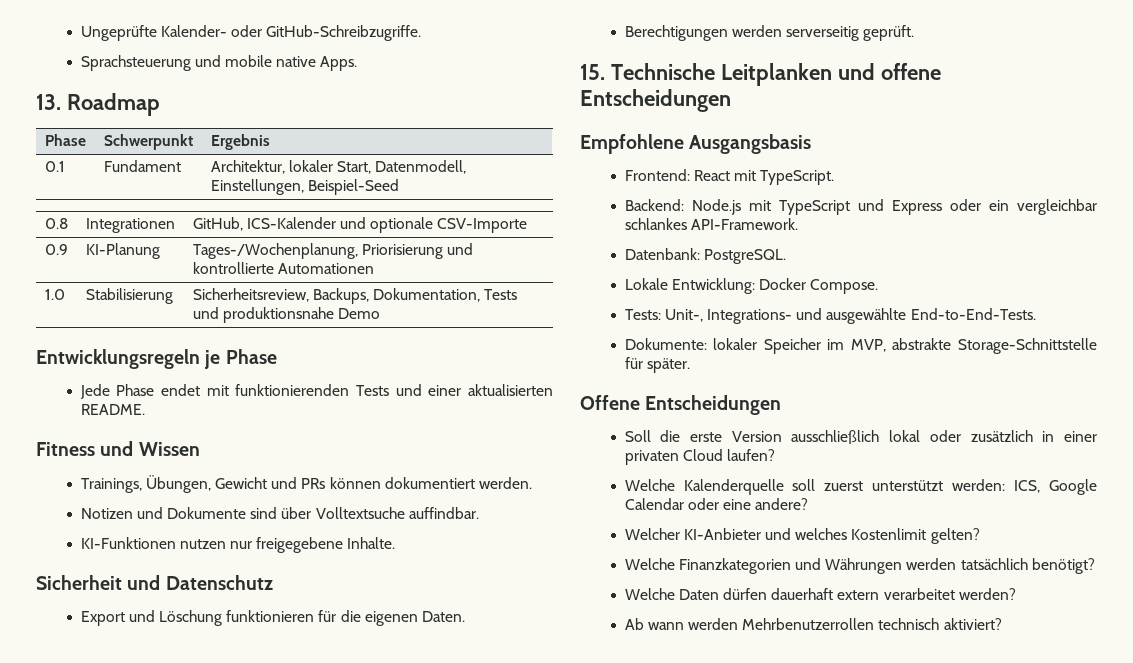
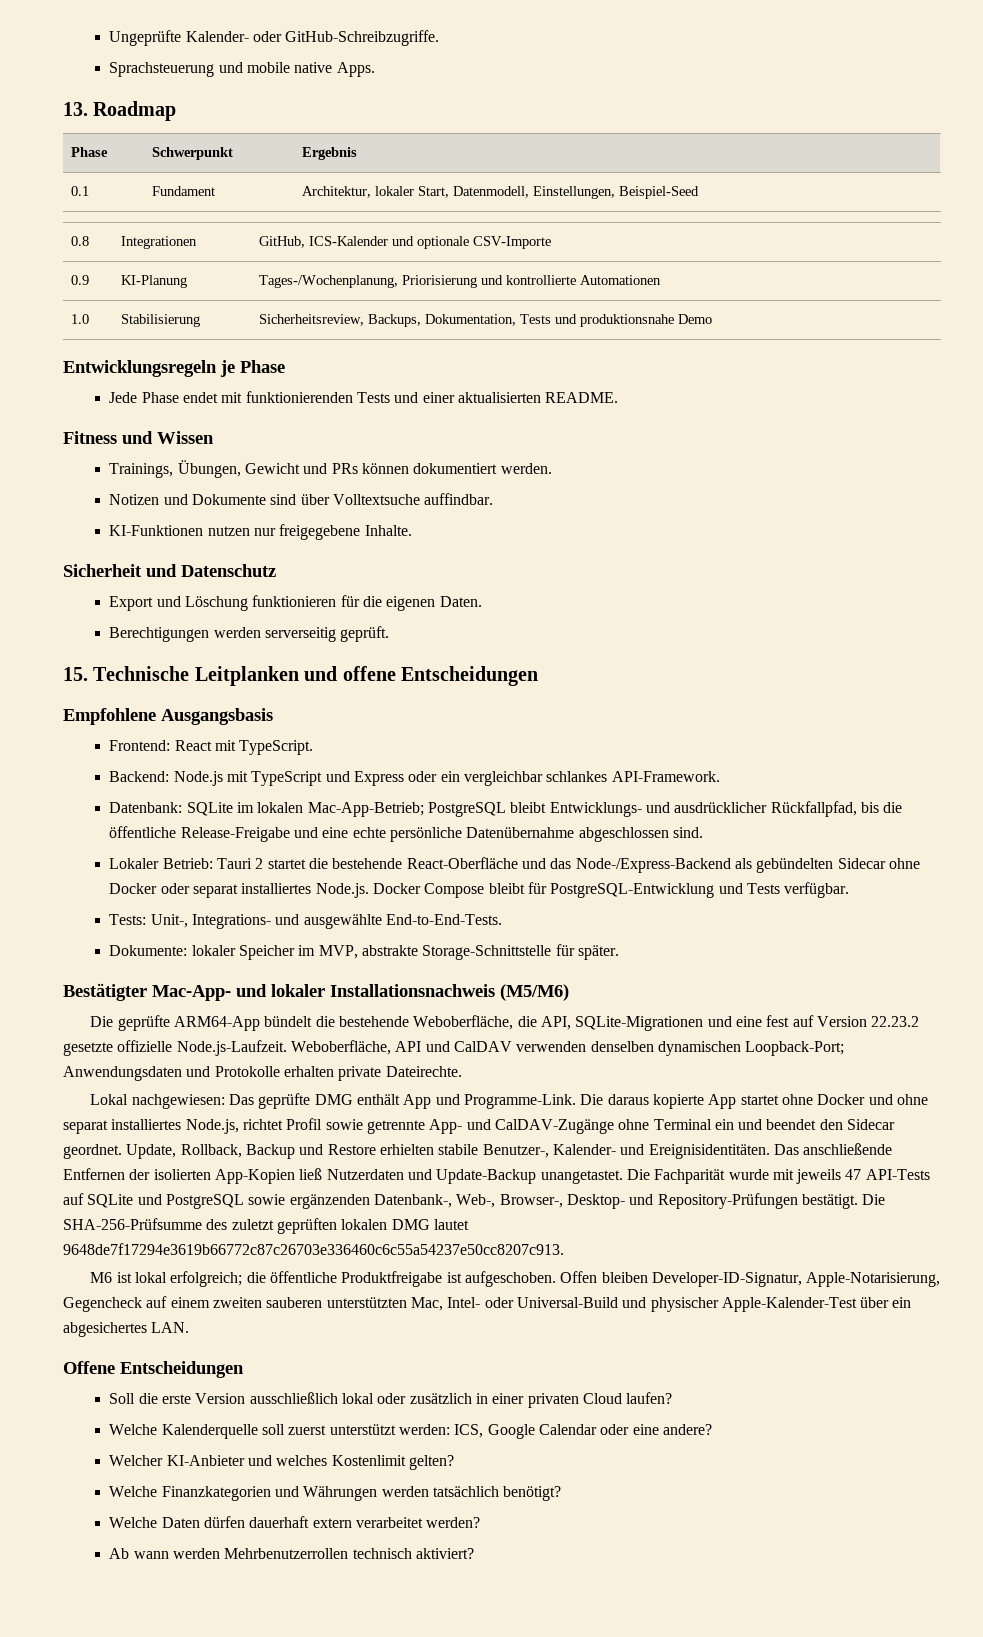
[703,249,786,264] [624,278,879,294] PostgreSQL. // Lokale Entwicklung: Docker Compose. -> [186,801,903,817] [109,826,704,842] [109,857,920,873] [109,882,850,898] SQLite im lokalen Mac-App-Betrieb; PostgreSQL bleibt Entwicklungs- und ausdrücklicher Rückfallpfad, bis die öffentliche Release-Freigabe und eine echte persönliche Datenübernahme abgeschlossen sind. // Lokaler Betrieb: Tauri 2 startet die bestehende React-Oberfläche und das Node-/Express-Backend als gebündelten Sidecar ohne Docker oder separat installiertes Node.js. Docker Compose bleibt für PostgreSQL-Entwicklung und Tests verfügbar.
(690, 365) none -> [63,983,569,1001] [90,1015,920,1031] [63,1040,845,1056] [63,1066,462,1081] [90,1093,928,1109] [63,1118,896,1134] [63,1143,893,1159] [63,1168,930,1184] [63,1193,886,1209] [63,1218,469,1234] [63,1243,564,1255] [90,1271,941,1287] [63,1296,912,1312] [63,1322,190,1337] // Bestätigter Mac-App- und lokaler Installationsnachweis (M5/M6) // Die geprüfte ARM64-App bündelt die bestehende Weboberfläche, die API, SQLite-Migrationen und eine fest auf Version 22.23.2 gesetzte offizielle Node.js-Laufzeit. Weboberfläche, API und CalDAV verwenden denselben dynamischen Loopback-Port; Anwendungsdaten und Protokolle erhalten private Dateirechte. // Lokal nachgewiesen: Das geprüfte DMG enthält App und Programme-Link. Die daraus kopierte App startet ohne Docker und ohne separat installiertes Node.js, richtet Profil sowie getrennte App- und CalDAV-Zugänge ohne Terminal ein und beendet den Sidecar geordnet. Update, Rollback, Backup und Restore erhielten stabile Benutzer-, Kalender- und Ereignisidentitäten. Das anschließende Entfernen der isolierten App-Kopien ließ Nutzerdaten und Update-Backup unangetastet. Die Fachparität wurde mit jeweils 47 API-Tests auf SQLite und PostgreSQL sowie ergänzenden Datenbank-, Web-, Browser-, Desktop- und Repository-Prüfungen bestätigt. Die SHA-256-Prüfsumme des zuletzt geprüften lokalen DMG lautet 9648de7f17294e3619b66772c87c26703e336460c6c55a54237e50cc8207c913. // M6 ist lokal erfolgreich; die öffentliche Produktfreigabe ist aufgeschoben. Offen bleiben Developer-ID-Signatur, Apple-Notarisierung, Gegencheck auf einem zweiten sauberen unterstützten Mac, Intel- oder Universal-Build und physischer Apple-Kalender-Test über ein abgesichertes LAN.

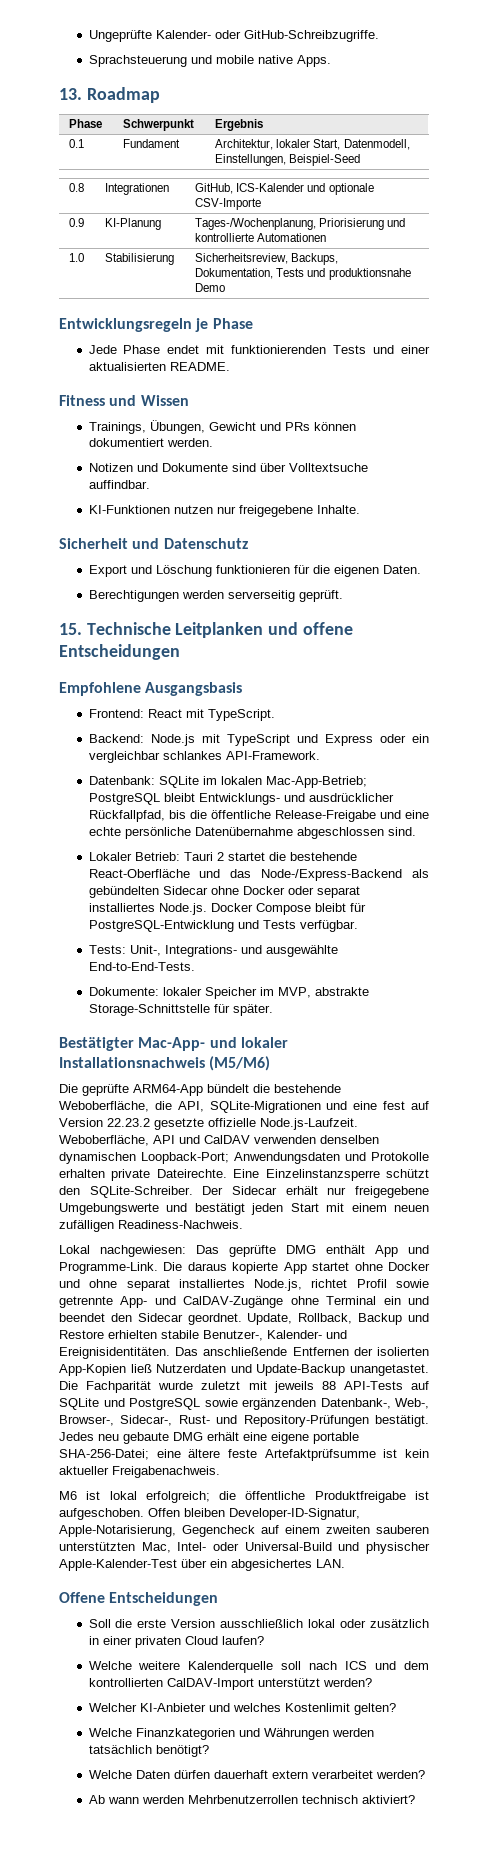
(462, 1071) none -> [233,1169,429,1181] [59,1186,429,1198] [59,1203,429,1215] [59,1220,243,1232] Eine Einzelinstanzsperre schützt den SQLite-Schreiber. Der Sidecar erhält nur freigegebene Umgebungswerte und bestätigt jeden Start mit einem neuen zufälligen Readiness-Nachweis.
(769, 1174) none -> [201,1381,241,1390] zuletzt
[845,1169,862,1180] 47 -> [321,1381,336,1390] 88
[566,1194,625,1209] Desktop- -> [120,1415,210,1426] Sidecar-, Rust-
[862,1194,886,1205] [63,1218,469,1234] [63,1243,564,1255] Die SHA-256-Prüfsumme des zuletzt geprüften lokalen DMG lautet 9648de7f17294e3619b66772c87c26703e336460c6c55a54237e50cc8207c913. -> [59,1432,359,1444] [59,1449,429,1461] [59,1466,220,1478] Jedes neu gebaute DMG erhält eine eigene portable SHA-256-Datei; eine ältere feste Artefaktprüfsumme ist kein aktueller Freigabenachweis.
(158, 1429) none -> [138,1661,181,1670] weitere
[288,1424,712,1439] zuerst unterstützt werden: ICS, Google Calendar oder eine andere? -> [309,1661,430,1670] [88,1678,372,1690] nach ICS und dem kontrollierten CalDAV-Import unterstützt werden?

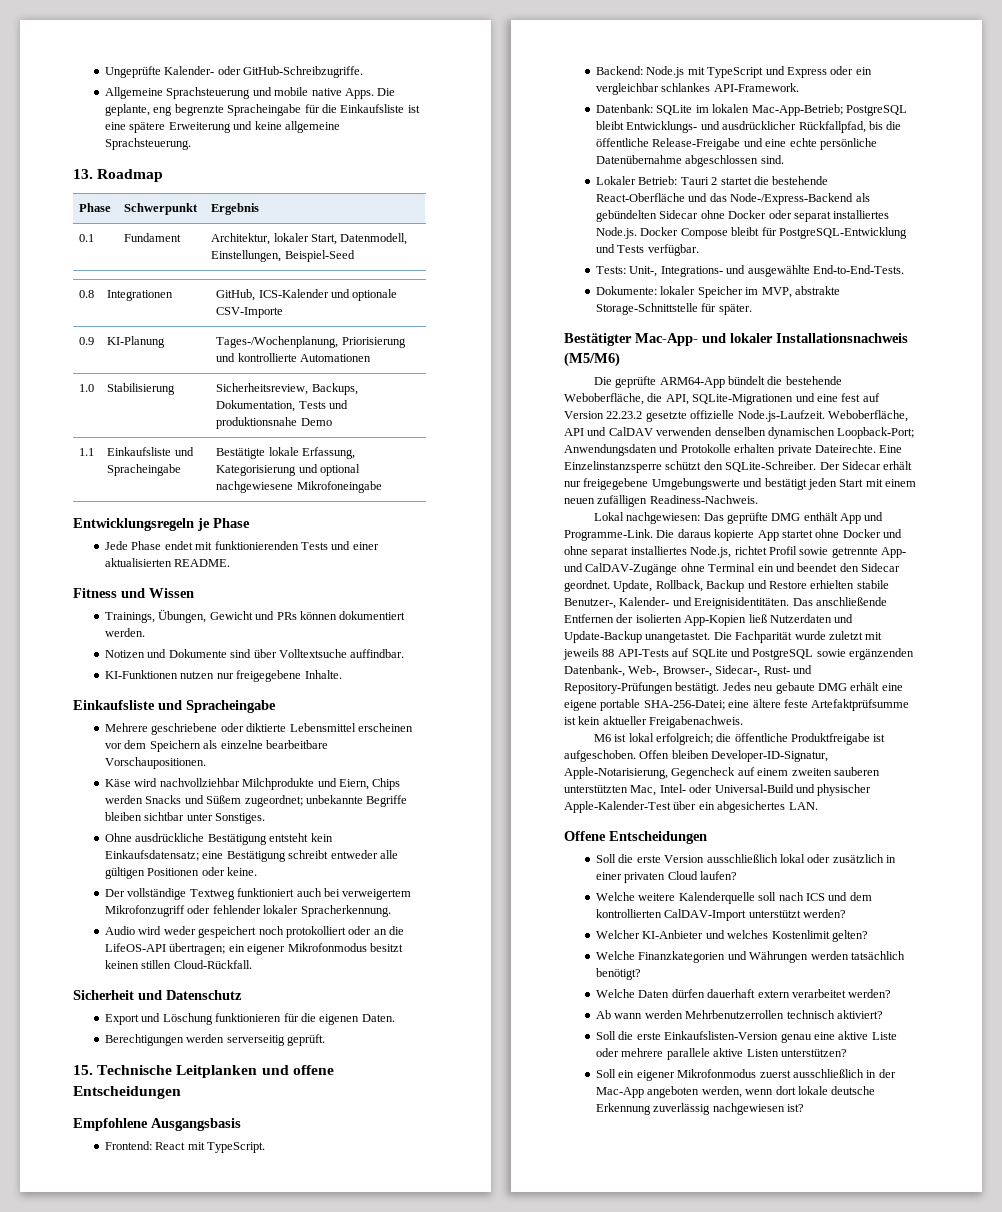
(379, 36) none -> [105,87,164,99] Allgemeine
(331, 61) none -> [377,88,396,96] [105,104,420,116] [105,121,340,133] [105,138,192,150] Die geplante, eng begrenzte Spracheingabe für die Einkaufsliste ist eine spätere Erweiterung und keine allgemeine Sprachsteuerung.
(226, 287) none -> [79,448,95,456] [107,447,194,456] [107,464,182,476] [216,447,356,459] [216,464,361,476] [216,481,382,493] // 1.1 | Einkaufsliste und Spracheingabe | Bestätigte lokale Erfassung, Kategorisierung und optional nachgewiesene Mikrofoneingabe
(360, 509) none -> [73,700,276,713] [105,723,413,735] [105,740,328,752] [105,757,207,769] [105,778,401,790] [105,795,408,807] [105,812,266,824] [105,833,333,845] [105,850,398,862] [105,867,258,879] [105,888,412,900] [105,905,391,917] [105,926,405,938] [105,943,403,955] [105,960,252,969] // Einkaufsliste und Spracheingabe // Mehrere geschriebene oder diktierte Lebensmittel erscheinen vor dem Speichern als einzelne bearbeitbare Vorschaupositionen. // Käse wird nachvollziehbar Milchprodukte und Eiern, Chips werden Snacks und Süßem zugeordnet; unbekannte Begriffe bleiben sichtbar unter Sonstiges. // Ohne ausdrückliche Bestätigung entsteht kein Einkaufsdatensatz; eine Bestätigung schreibt entweder alle gültigen Positionen oder keine. // Der vollständige Textweg funktioniert auch bei verweigertem Mikrofonzugriff oder fehlender lokaler Spracherkennung. // Audio wird weder gespeichert noch protokolliert oder an die LifeOS-API übertragen; ein eigener Mikrofonmodus besitzt keinen stillen Cloud-Rückfall.
(415, 1799) none -> [596,1031,897,1043] [596,1048,847,1060] [596,1069,896,1081] [596,1086,876,1098] [596,1103,805,1115] // Soll die erste Einkaufslisten-Version genau eine aktive Liste oder mehrere parallele aktive Listen unterstützen? // Soll ein eigener Mikrofonmodus zuerst ausschließlich in der Mac-App angeboten werden, wenn dort lokale deutsche Erkennung zuverlässig nachgewiesen ist?

